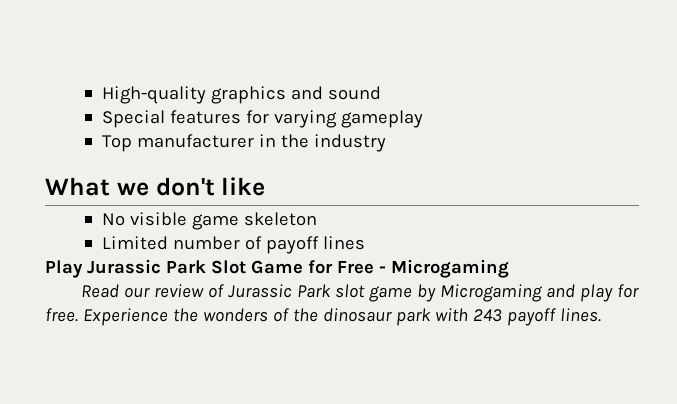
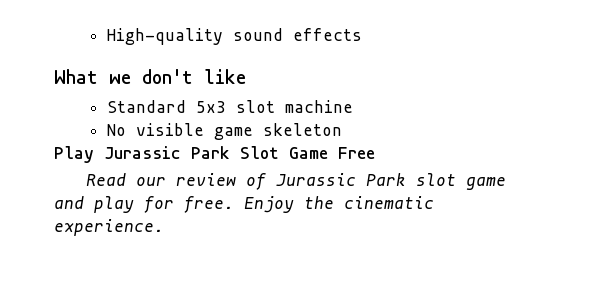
[210,86,323,104] graphics and -> (223, 36) none
[101,110,423,128] [101,134,386,152] // Special features for varying gameplay // Top manufacturer in the industry -> [292,28,362,41] effects
(266, 186) none -> [106,100,353,113] // Standard 5x3 slot machine
[101,236,365,254] // Limited number of payoff lines -> (342, 129) none
[307,260,333,274] for -> (328, 153) none
[378,259,509,278] - Microgaming -> (375, 153) none
[416,284,542,302] by Microgaming -> (506, 183) none
[82,308,601,326] Experience the wonders of the dinosaur park with 243 payoff lines. -> [244,196,434,213] [54,219,164,236] Enjoy the cinematic experience.

